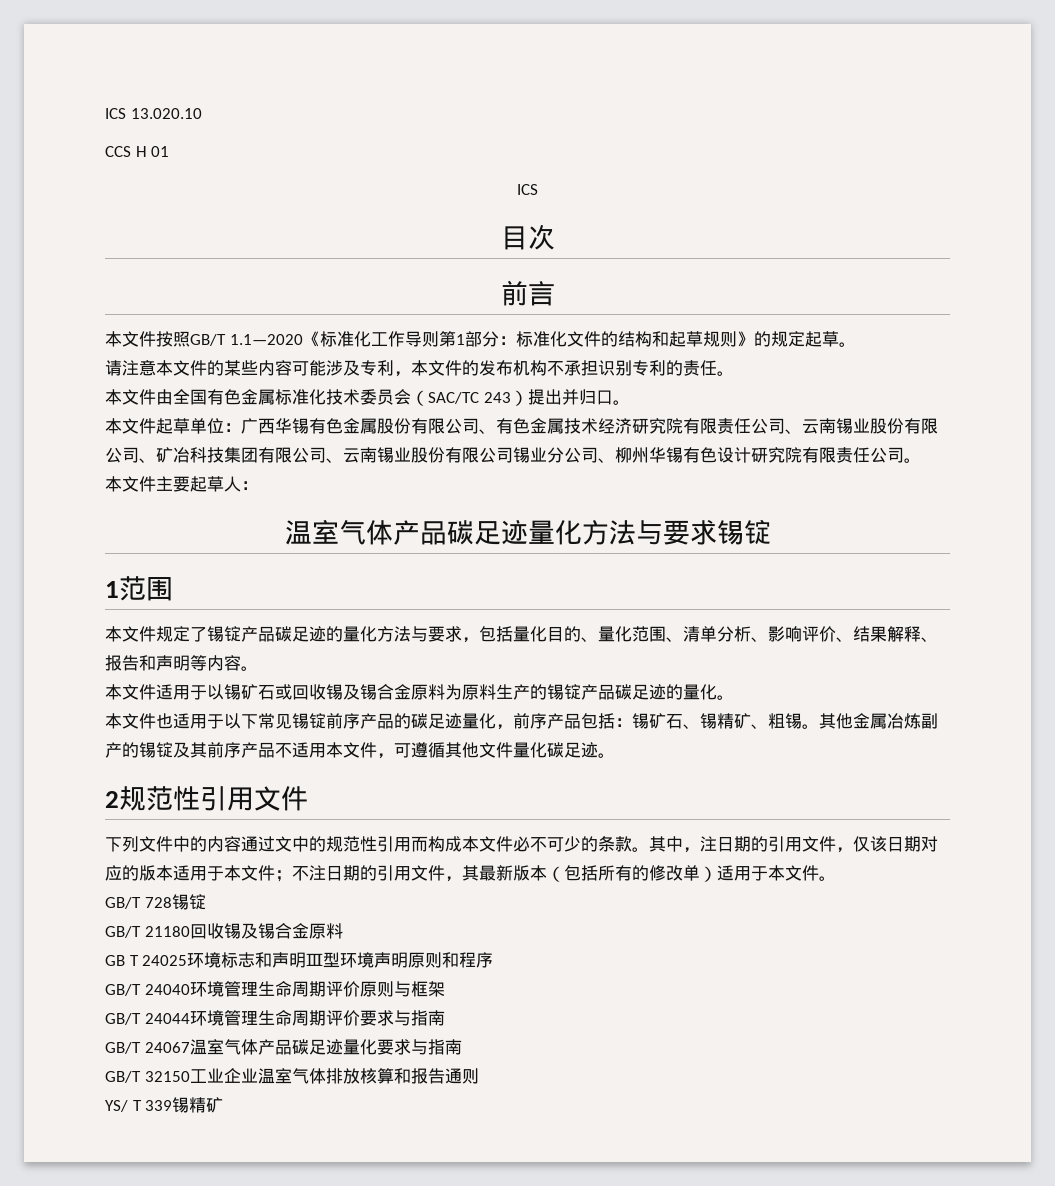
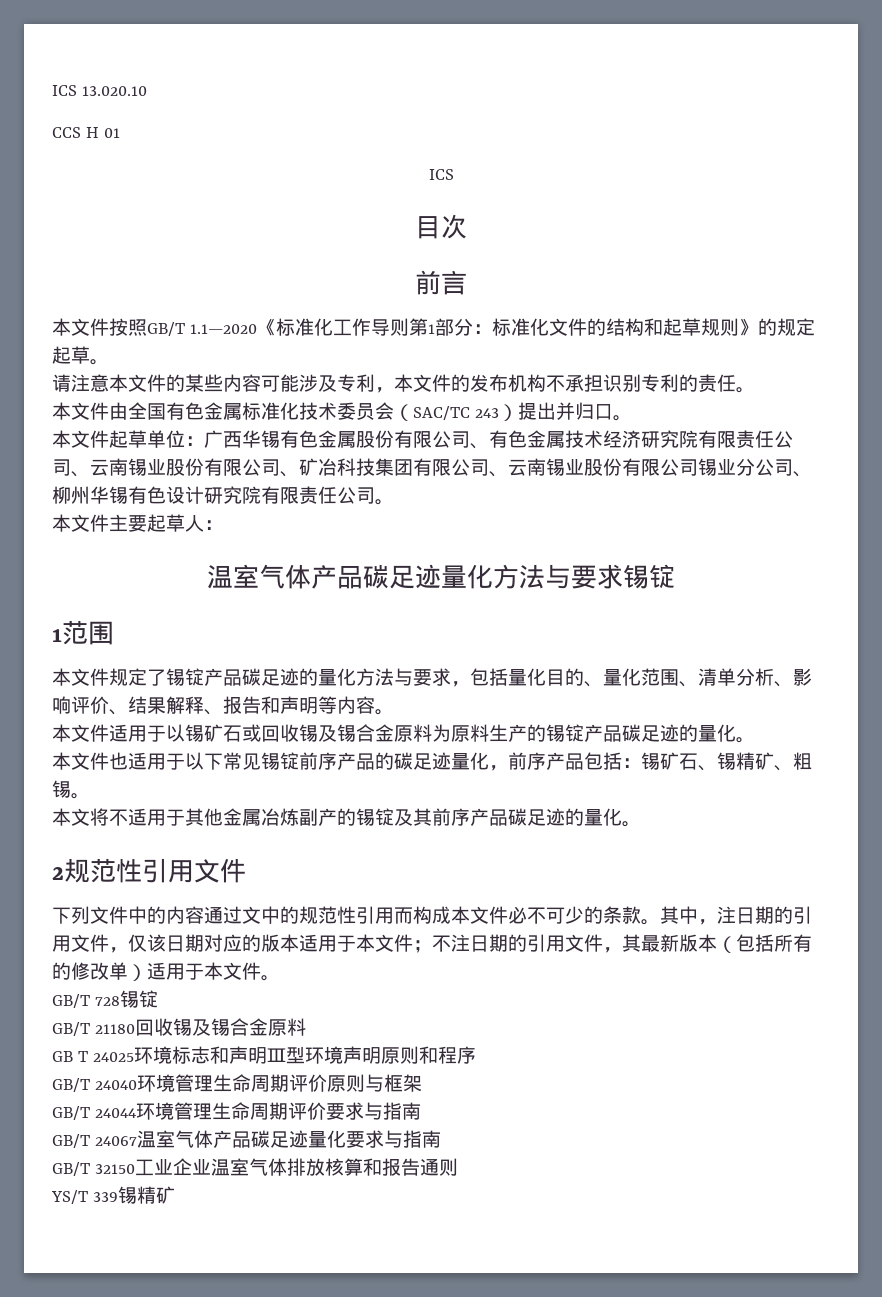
(819, 726) none -> [52,808,185,826] // 本文将不适用于
[275,742,598,759] 不适用本文件，可遵循其他文件量化碳足迹 -> [508,808,622,826] 碳足迹的量化
[105,1100,142,1112] YS/ T -> [51,1190,88,1204] YS/T

